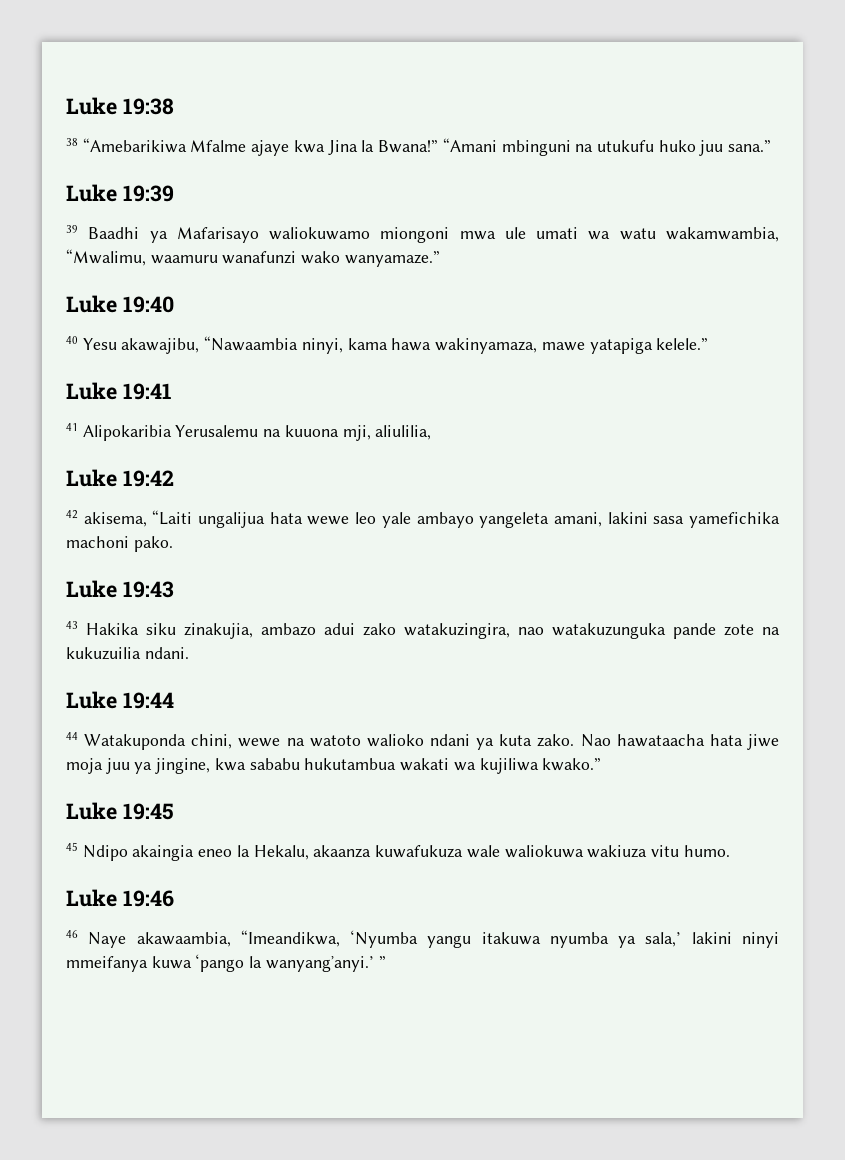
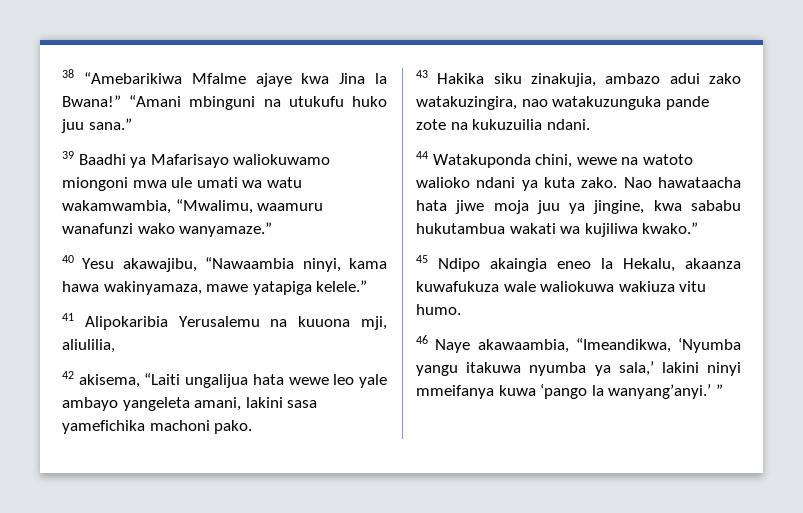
[66,97,174,115] Luke 19:38 // -> (62, 73) none
[66,184,174,202] // Luke 19:39 -> (132, 124) none
[66,295,174,313] // Luke 19:40 -> (273, 229) none
[66,382,172,400] // Luke 19:41 -> (368, 286) none
[66,469,174,487] // Luke 19:42 -> (115, 346) none
[66,580,174,598] // Luke 19:43 -> (253, 427) none
[66,691,174,709] // Luke 19:44 -> (590, 124) none
[66,802,173,820] // Luke 19:45 -> (699, 228) none
[66,889,174,907] // Luke 19:46 -> (461, 309) none

